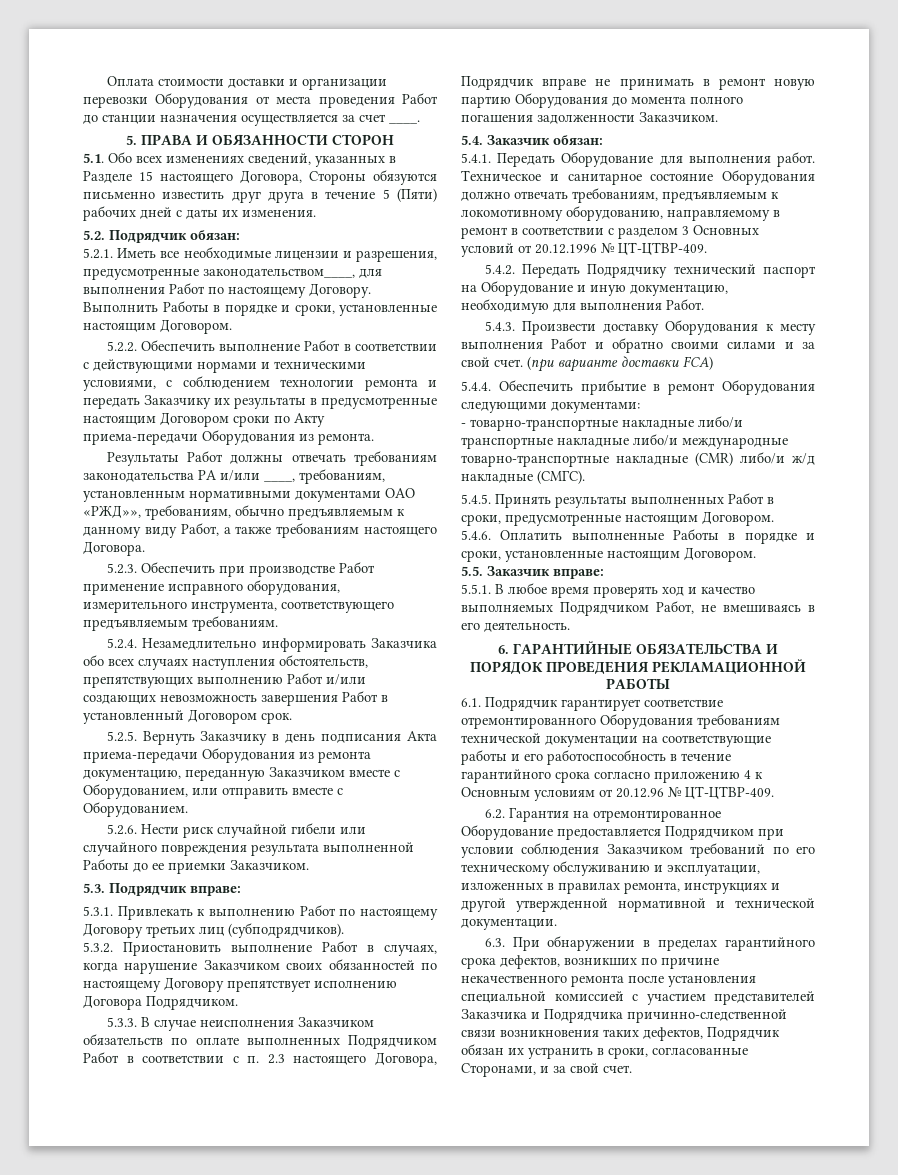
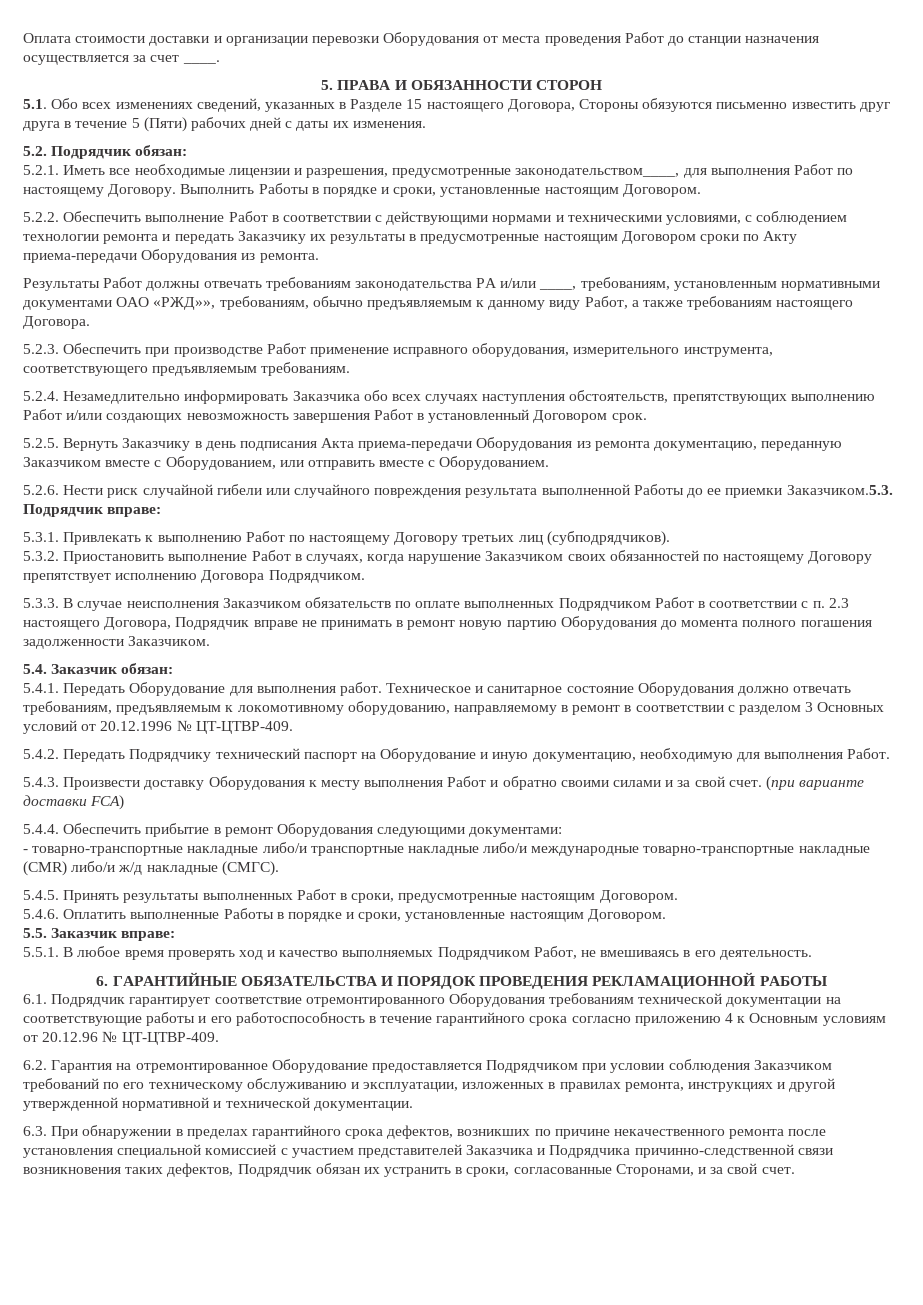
[230,860,309,870] [83,883,105,893] Заказчиком. // 5.3. -> [786,485,893,495] Заказчиком.5.3.

